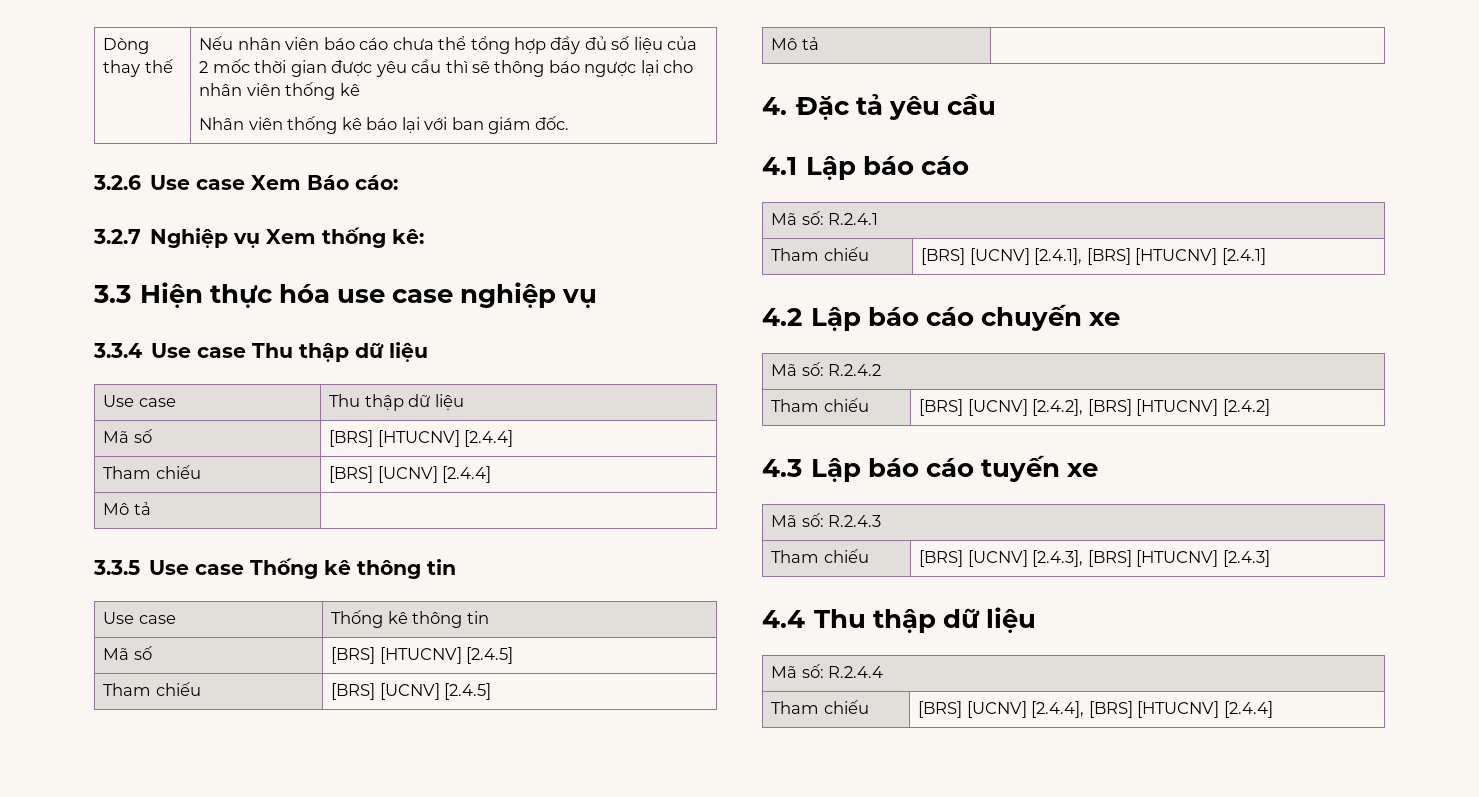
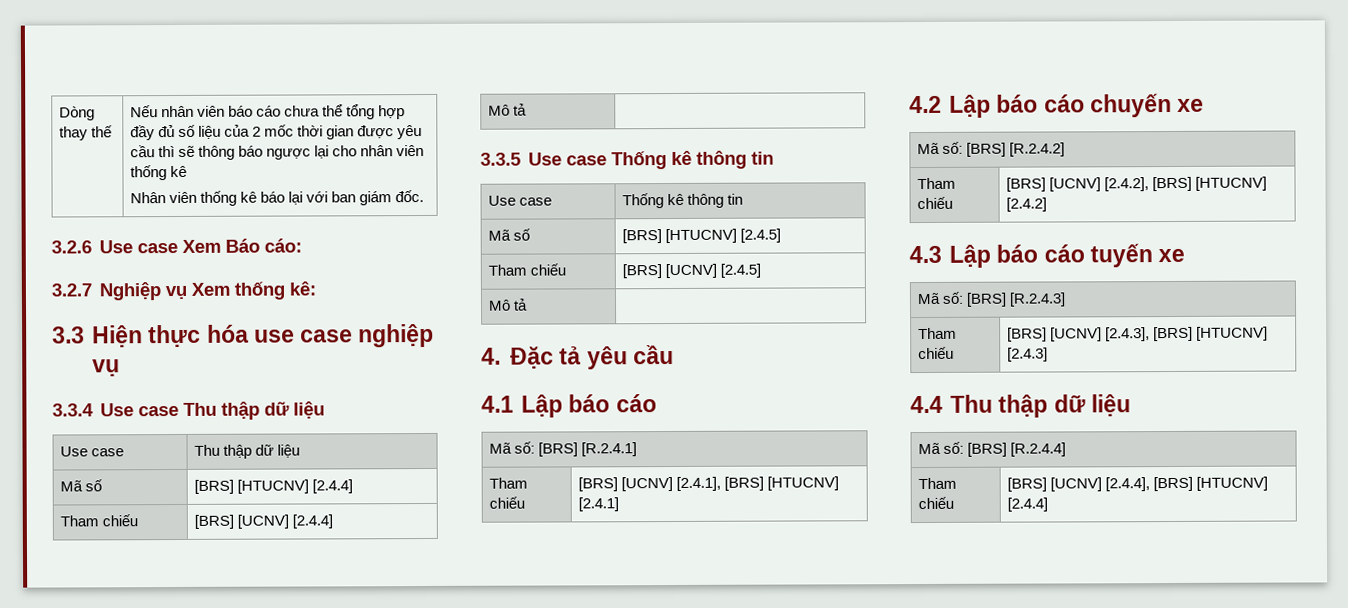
[828,213,879,225] R.2.4.1 -> [537,442,638,457] [BRS] [R.2.4.1]
[828,364,882,376] R.2.4.2 -> [965,142,1066,157] [BRS] [R.2.4.2]
[828,515,882,527] R.2.4.3 -> [965,292,1067,307] [BRS] [R.2.4.3]
[828,666,884,678] R.2.4.4 -> [966,442,1067,457] [BRS] [R.2.4.4]

